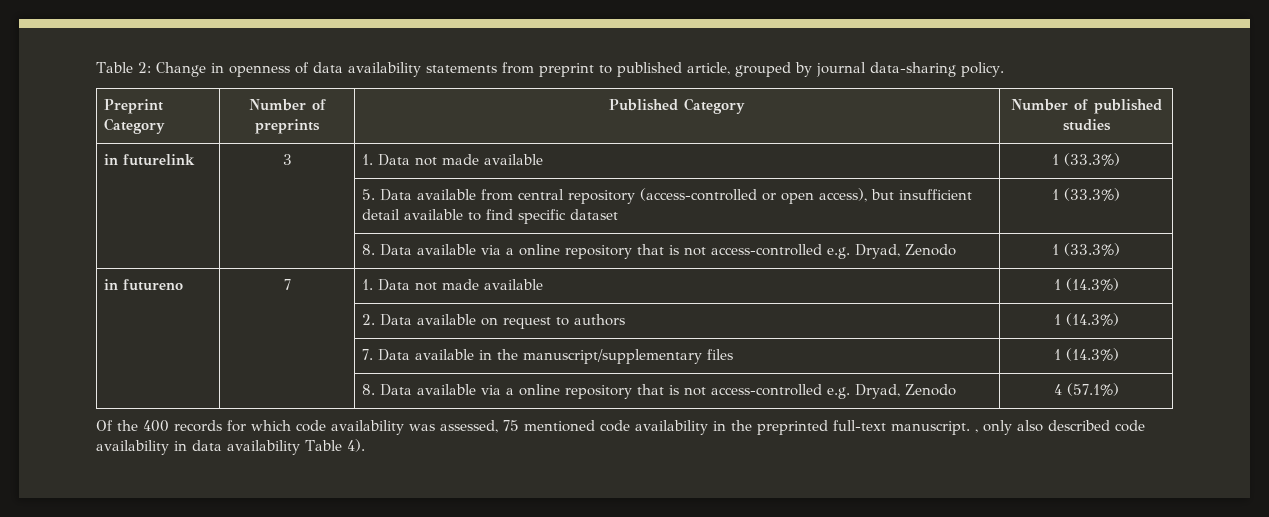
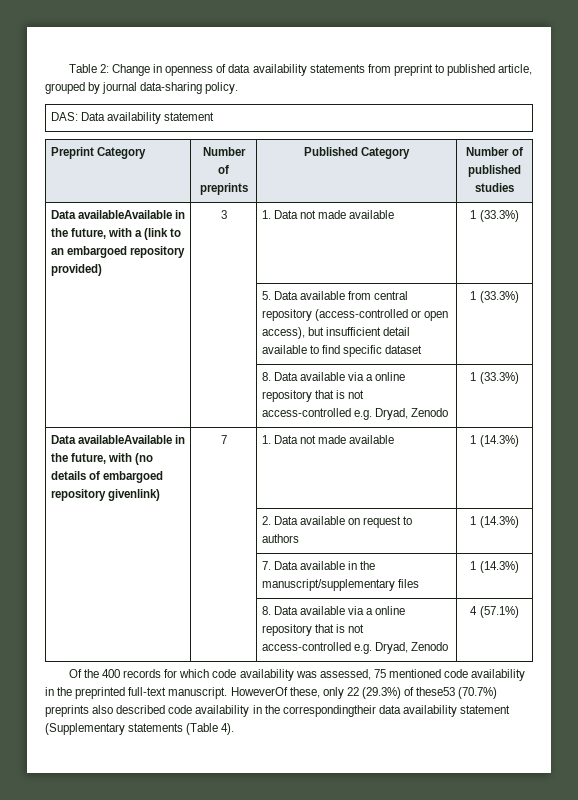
(1004, 69) none -> [50,112,215,124] // DAS: Data availability statement
[104,154,196,166] in futurelink -> [50,210,185,219] [50,228,182,240] [50,246,185,258] [50,264,102,276] Data availableAvailable in the future, with a (link to an embargoed repository provided)
[104,279,184,291] in futureno -> [50,435,185,444] [50,453,154,465] [50,471,163,483] [50,489,160,501] Data availableAvailable in the future, with (no details of embargoed repository givenlink)
[975,420,1012,435] , only -> [230,687,498,699] [45,705,89,717] HoweverOf these, only 22 (29.3%) of these53 (70.7%) preprints
[192,440,342,455] data availability Table -> [264,705,511,717] [45,723,219,735] the correspondingtheir data availability statement (Supplementary statements (Table

